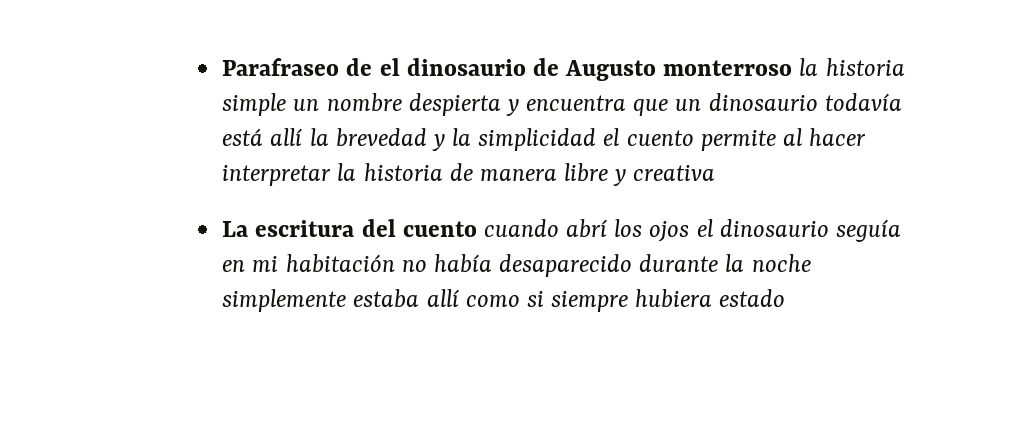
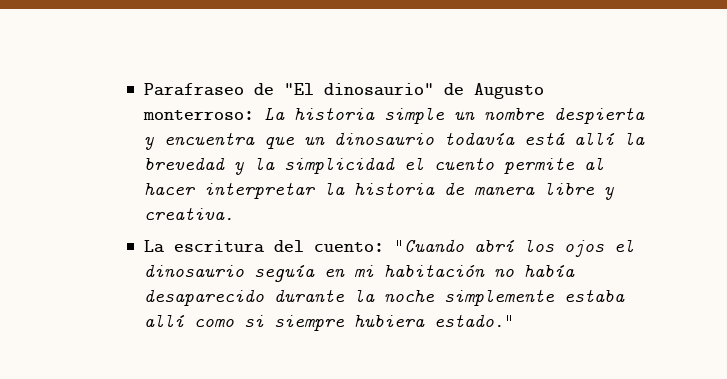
[379,58,819,81] el dinosaurio de Augusto monterroso la -> [283,83,544,99] [142,108,285,120] "El dinosaurio" de Augusto monterroso: La
[633,165,716,181] creativa -> [143,207,234,220] creativa.
[402,219,559,237] cuento cuando -> [313,238,464,256] cuento: "Cuando
[719,289,786,307] estado -> [433,313,514,331] estado."

